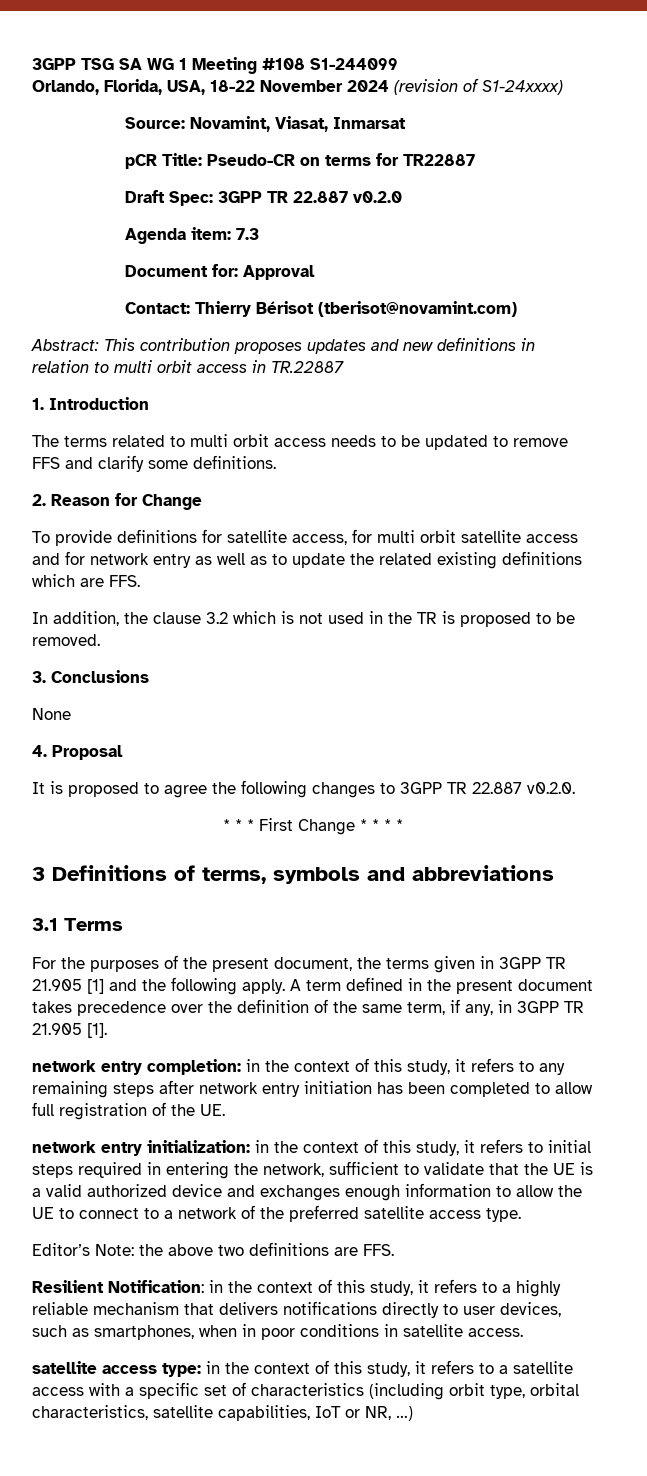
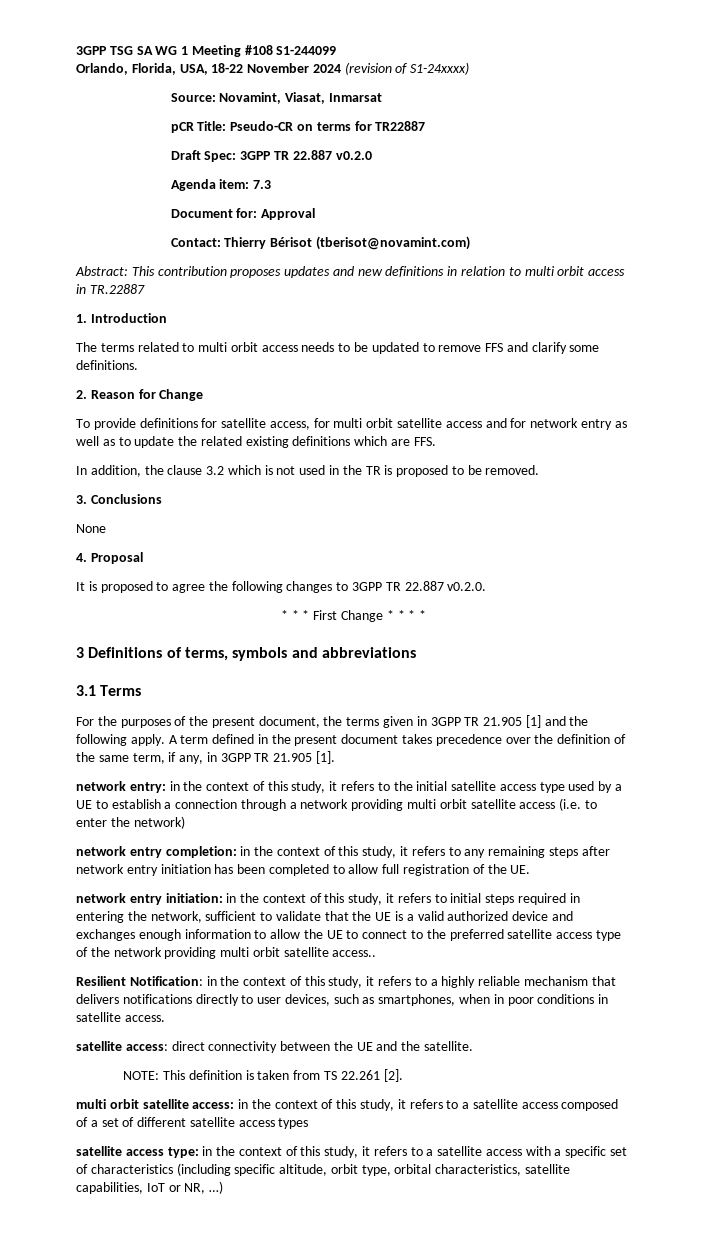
(107, 1030) none -> [76,781,623,793] [76,798,597,811] [76,816,185,829] // network entry: in the context of this study, it refers to the initial satellite access type used by a UE to establish a connection through a network providing multi orbit satellite access (i.e. to enter the network)
[147,1140,250,1153] initialization: -> [165,893,223,903] initiation:
[164,1205,255,1219] a network of -> (424, 934) none
[486,1208,521,1222] [32,1242,394,1256] type. // Editor’s Note: the above two definitions are FFS. -> [595,930,621,941] [76,947,377,959] type of the network providing multi orbit satellite access..
(523, 1332) none -> [76,1041,474,1053] [123,1069,403,1082] [76,1099,619,1111] [76,1117,309,1129] // satellite access: direct connectivity between the UE and the satellite. // NOTE: This definition is taken from TS 22.261 [2]. // multi orbit satellite access: in the context of this study, it refers to a satellite access composed of a set of different satellite access types
(444, 1391) none -> [234,1164,328,1176] specific altitude,

